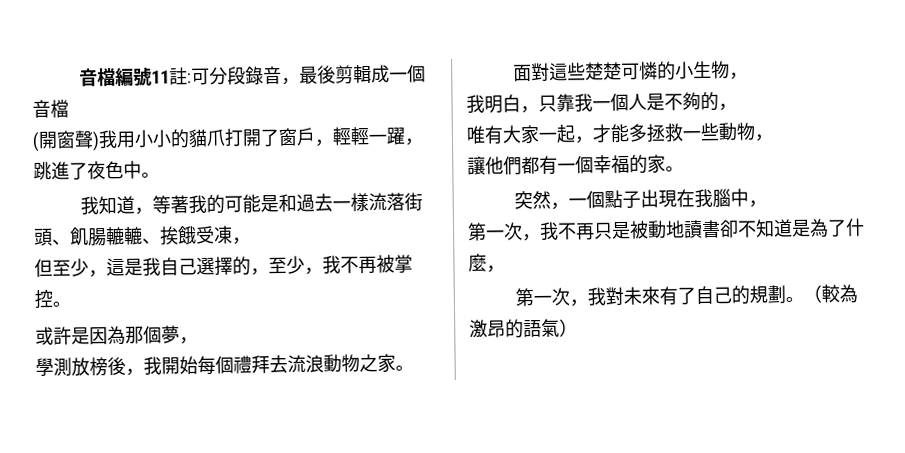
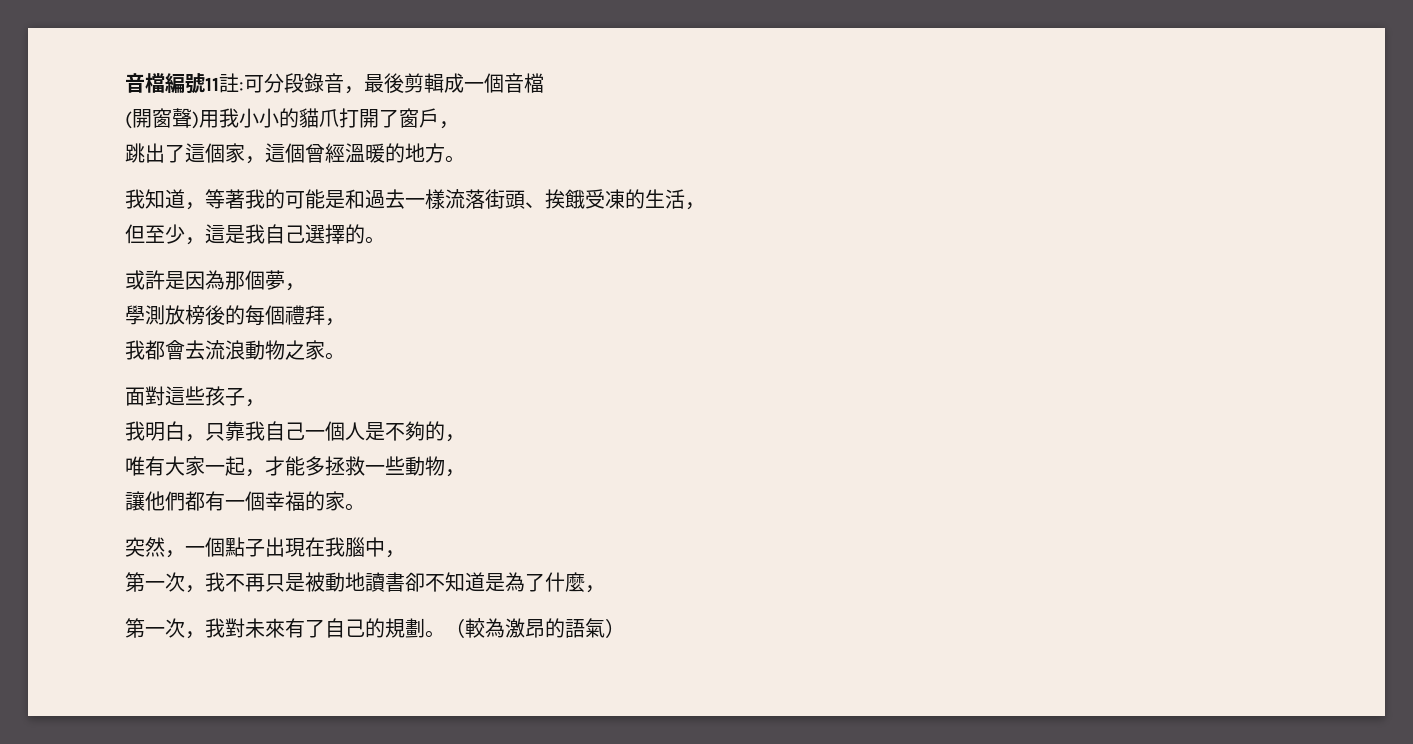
[98,129,136,149] 我用 -> [199,108,239,128] 用我
[332,126,424,146] [33,160,142,180] 輕輕一躍，跳進了夜色中 -> [125,143,445,164] // 跳出了這個家，這個曾經溫暖的地方
[69,226,161,247] 飢腸轆轆、 -> (545, 205) none
(233, 234) none -> [625,189,685,209] 的生活
[250,254,413,276] [34,289,53,309] ，至少，我不再被掌控 -> (365, 234) none
[125,355,270,376] ，我開始每個禮拜 -> [225,305,345,326] [125,340,185,360] 的每個禮拜， // 我都會
[584,60,730,81] 楚楚可憐的小生物 -> [205,386,245,406] 孩子
(593, 102) none -> [265,421,305,441] 自己

